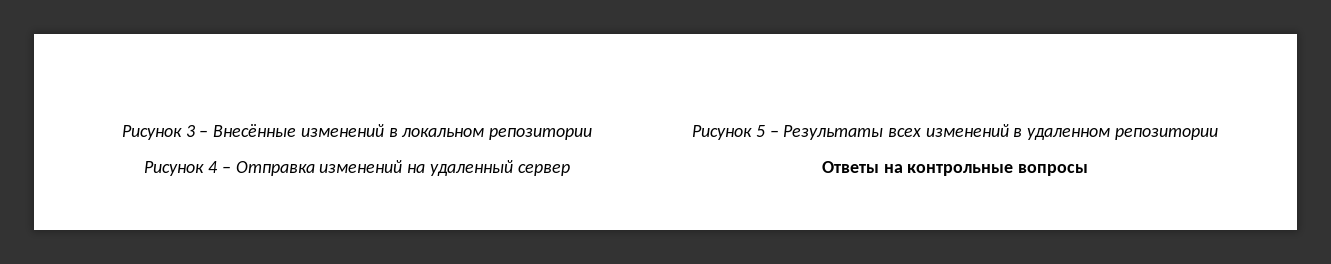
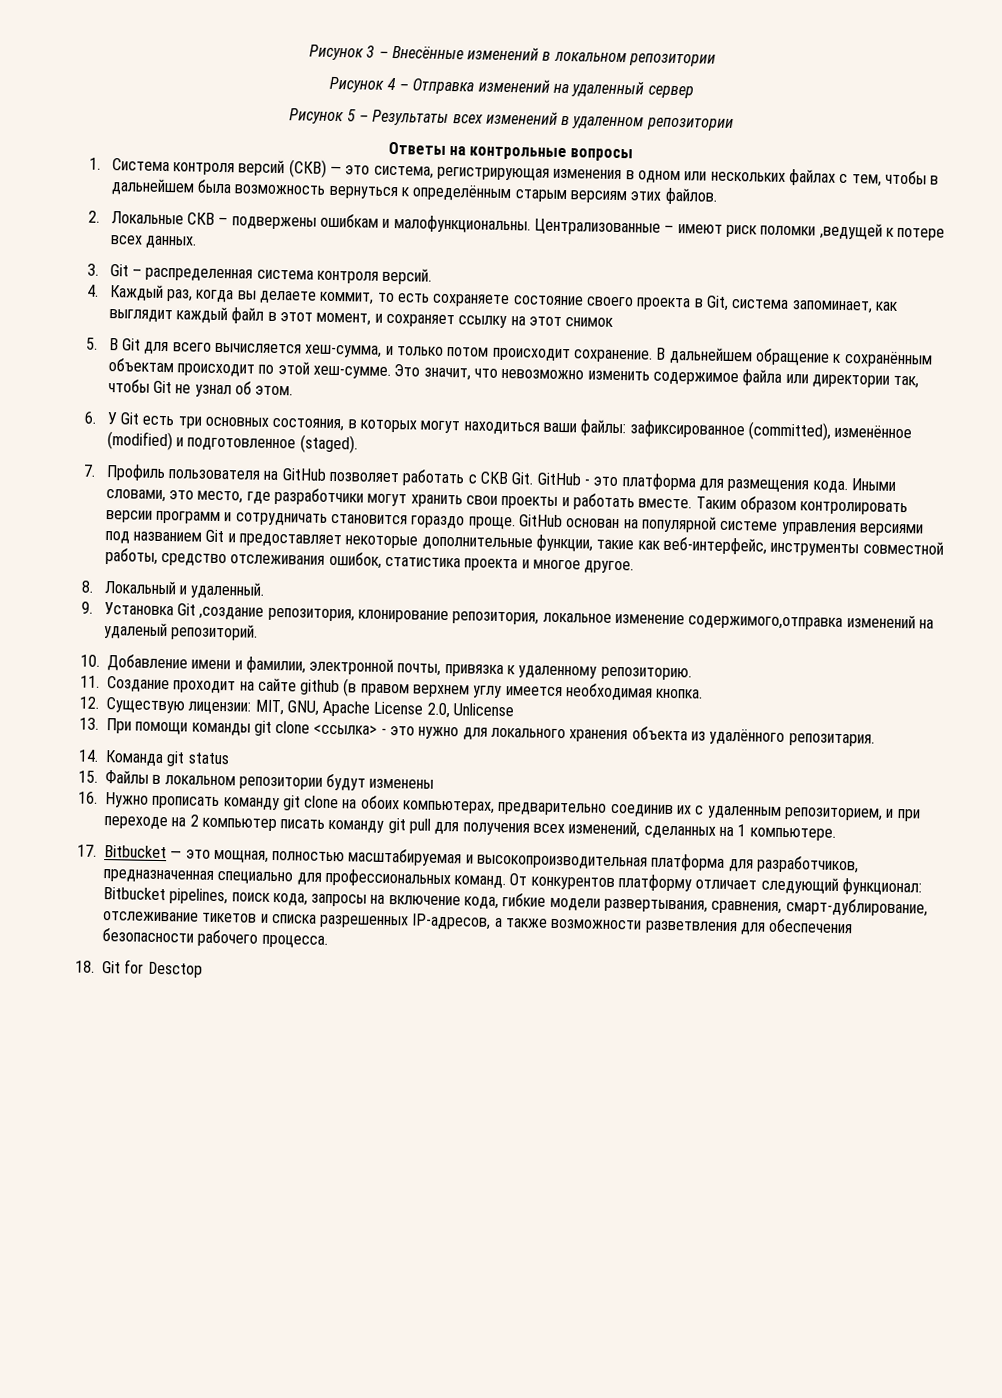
(1089, 170) none -> [88,157,940,187] [110,178,718,205] [87,210,946,241] [109,235,198,249] [86,263,433,285] [86,284,898,314] [108,306,614,329] [85,337,933,368] [107,358,920,389] [107,379,294,398] [83,411,913,441] [106,431,358,454] [82,464,896,494] [105,487,909,516] [105,509,924,537] [104,529,944,557] [104,547,635,574] [80,579,266,599] [80,601,934,631] [103,621,259,641] [79,654,692,681] [79,675,704,701] [78,696,515,719] [78,717,875,747] [77,749,230,767] [77,770,435,791] [77,791,921,822] [103,814,836,841] [76,844,860,874] [102,868,923,896] [102,887,928,917] [102,911,854,935] [101,928,328,948] [74,959,203,978] // 1. Система контроля версий (СКВ) — это система, регистрирующая изменения в одном или нескольких файлах с тем, чтобы в дальнейшем была возможность вернуться к определённым старым версиям этих файлов. // 2. Локальные СКВ – подвержены ошибкам и малофункциональны. Централизованные – имеют риск поломки ,ведущей к потере всех данных. // 3. Git – распределенная система контроля версий. // 4. Каждый раз, когда вы делаете коммит, то есть сохраняете состояние своего проекта в Git, система запоминает, как выглядит каждый файл в этот момент, и сохраняет ссылку на этот снимок // 5. В Git для всего вычисляется хеш-сумма, и только потом происходит сохранение. В дальнейшем обращение к сохранённым объектам происходит по этой хеш-сумме. Это значит, что невозможно изменить содержимое файла или директории так, чтобы Git не узнал об этом. // 6. У Git есть три основных состояния, в которых могут находиться ваши файлы: зафиксированное (committed), изменённое (modified) и подготовленное (staged). // 7. Профиль пользователя на GitHub позволяет работать с СКВ Git. GitHub - это платформа для размещения кода. Иными словами, это место, где разработчики могут хранить свои проекты и работать вместе. Таким образом контролировать версии программ и сотрудничать становится гораздо проще. GitHub основан на популярной системе управления версиями под названием Git и предоставляет некоторые дополнительные функции, такие как веб-интерфейс, инструменты совместной работы, средство отслеживания ошибок, статистика проекта и многое другое. // 8. Локальный и удаленный. // 9. Установка Git ,создание репозитория, клонирование репозитория, локальное изменение содержимого,отправка изменений на удаленый репозиторий. // 10. Добавление имени и фамилии, электронной почты, привязка к удаленному репозиторию. // 11. Создание проходит на сайте github (в правом верхнем углу имеется необходимая кнопка. // 12. Существую лицензии: MIT, GNU, Apache License 2.0, Unlicense // 13. При помощи команды git clone <ссылка> - это нужно для локального хранения объекта из удалённого репозитария. // 14. Команда git status // 15. Файлы в локальном репозитории будут изменены // 16. Нужно прописать команду git clone на обоих компьютерах, предварительно соединив их с удаленным репозиторием, и при переходе на 2 компьютер писать команду git pull для получения всех изменений, сделанных на 1 компьютере. // 17. Bitbucket — это мощная, полностью масштабируемая и высокопроизводительная платформа для разработчиков, предназначенная специально для профессиональных команд. От конкурентов платформу отличает следующий функционал: Bitbucket pipelines, поиск кода, запросы на включение кода, гибкие модели развертывания, сравнения, смарт-дублирование, отслеживание тикетов и списка разрешенных IP-адресов, а также возможности разветвления для обеспечения безопасности рабочего процесса. // 18. Git for Desctop

